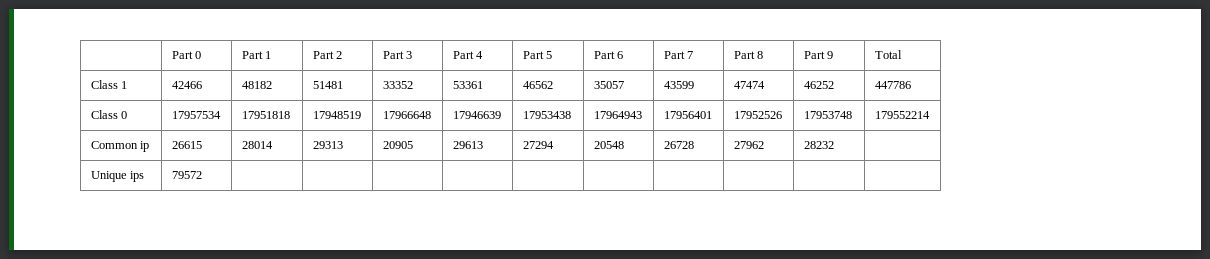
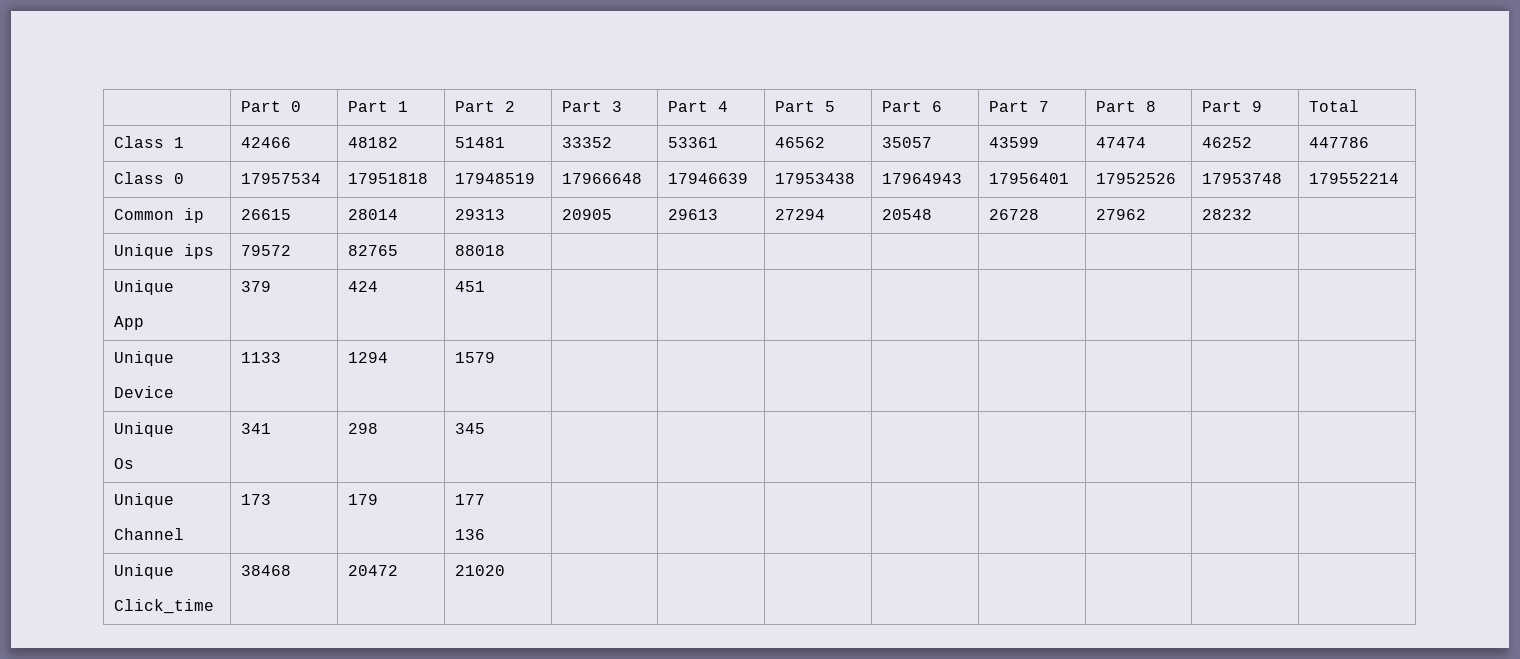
(202, 175) | -> [347,245,398,256] [454,245,505,256] [113,280,174,295] [113,316,144,330] [240,281,271,292] [347,281,378,292] [454,281,485,292] [113,351,174,366] [113,386,174,398] [240,352,281,363] [347,352,388,363] [454,352,495,363] [113,422,174,437] [113,458,134,469] [240,423,271,434] [347,423,378,434] [454,423,485,434] [113,493,174,508] [113,528,184,540] [240,494,271,505] [347,494,378,505] [454,494,485,505] [454,529,485,540] [113,564,174,579] [113,599,214,614] [240,565,291,576] [347,565,398,576] [454,565,505,576] 82765 | 88018 | | | | | | | | // Unique // App | 379 | 424 | 451 | | | | | | | | // Unique // Device | 1133 | 1294 | 1579 | | | | | | | | // Unique // Os | 341 | 298 | 345 | | | | | | | | // Unique // Channel | 173 | 179 | 177 // 136 | | | | | | | | // Unique // Click_time | 38468 | 20472 | 21020

